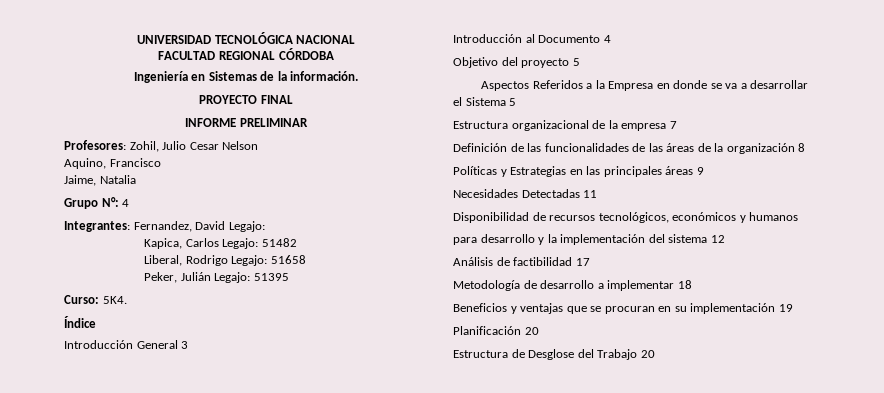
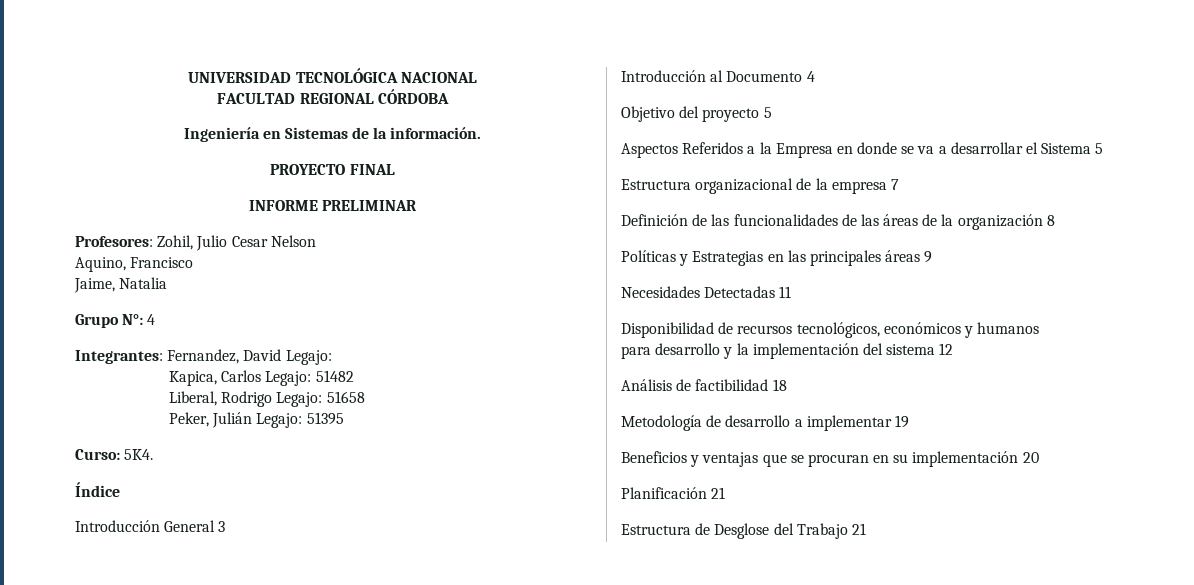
[575,258,590,266] 17 -> [772,379,787,391] 18
[677,280,692,289] 18 -> [894,415,909,428] 19
[778,304,793,312] 19 -> [1022,452,1039,463] 20
[524,327,539,335] 20 -> [711,487,726,499] 21
[640,350,655,358] 20 -> [851,523,866,535] 21

